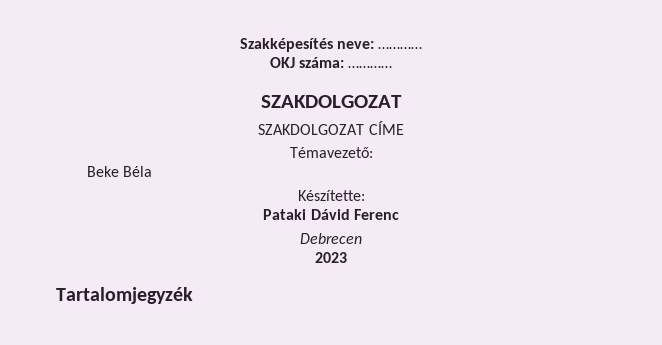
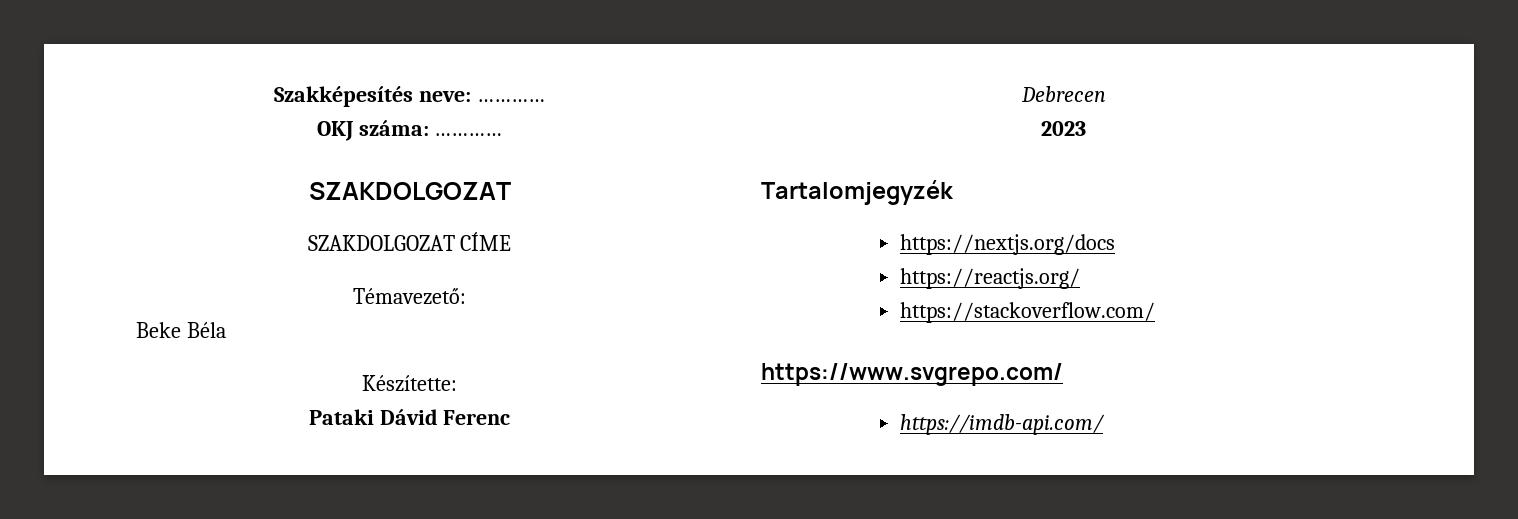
(193, 295) none -> [900,234,1116,255] [900,268,1081,289] [900,302,1156,323] [761,363,1063,386] [900,414,1106,435] // https://nextjs.org/docs // https://reactjs.org/ // https://stackoverflow.com/ // https://www.svgrepo.com/ // https://imdb-api.com/

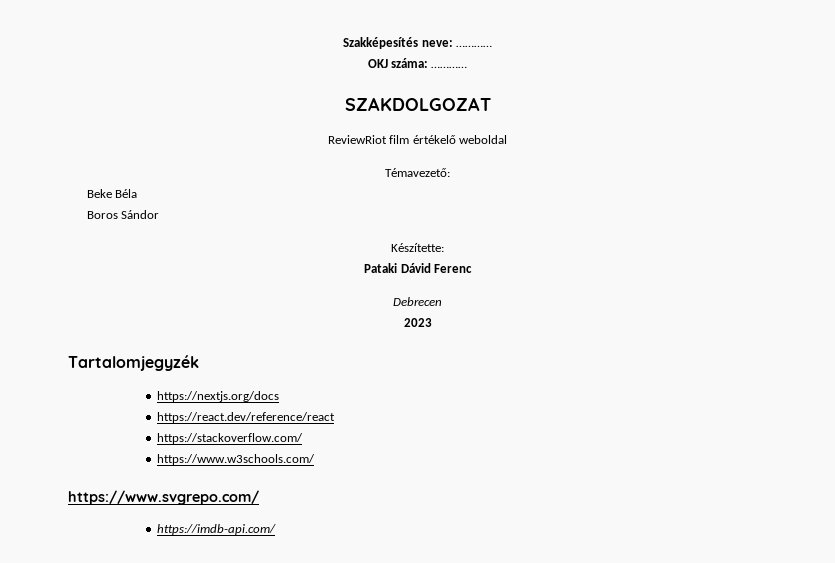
[307,232,512,251] SZAKDOLGOZAT CÍME -> [327,135,508,144] ReviewRiot film értékelő weboldal
(226, 330) none -> [86,210,160,219] // Boros Sándor
[900,268,1081,289] https://reactjs.org/ -> [156,412,335,423] https://react.dev/reference/react
(1156, 312) none -> [156,454,315,465] // https://www.w3schools.com/

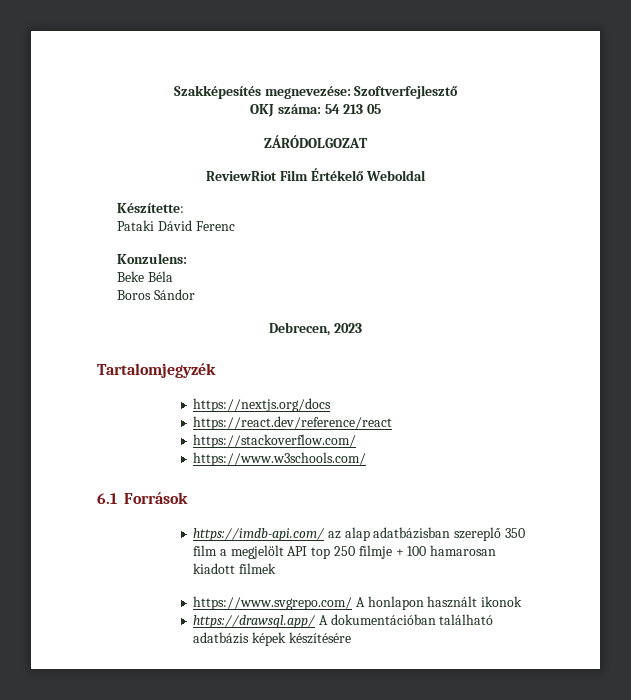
[421,40,492,47] neve: ………… -> [264,85,459,99] megnevezése: Szoftverfejlesztő
[431,66,468,68] [344,97,491,111] [327,135,508,144] [385,168,450,177] ………… // SZAKDOLGOZAT // ReviewRiot film értékelő weboldal // Témavezető: -> [324,104,382,114] [264,135,368,148] [206,168,426,181] [117,203,185,213] [117,220,235,231] [117,253,188,264] 54 213 05 // ZÁRÓDOLGOZAT // ReviewRiot Film Értékelő Weboldal // Készítette: // Pataki Dávid Ferenc // Konzulens:
[391,243,444,252] [364,263,472,273] [393,297,442,306] Készítette: // Pataki Dávid Ferenc // Debrecen // -> [269,322,331,336] Debrecen,
[68,490,259,505] https://www.svgrepo.com/ -> [97,492,188,504] 6.1 Források
(276, 529) none -> [327,527,526,541] [193,545,497,559] [193,563,276,574] [193,596,523,610] [193,614,494,628] [193,632,351,646] az alap adatbázisban szereplő 350 film a megjelölt API top 250 filmje + 100 hamarosan kiadott filmek // https://www.svgrepo.com/ A honlapon használt ikonok // https://drawsql.app/ A dokumentációban található adatbázis képek készítésére

